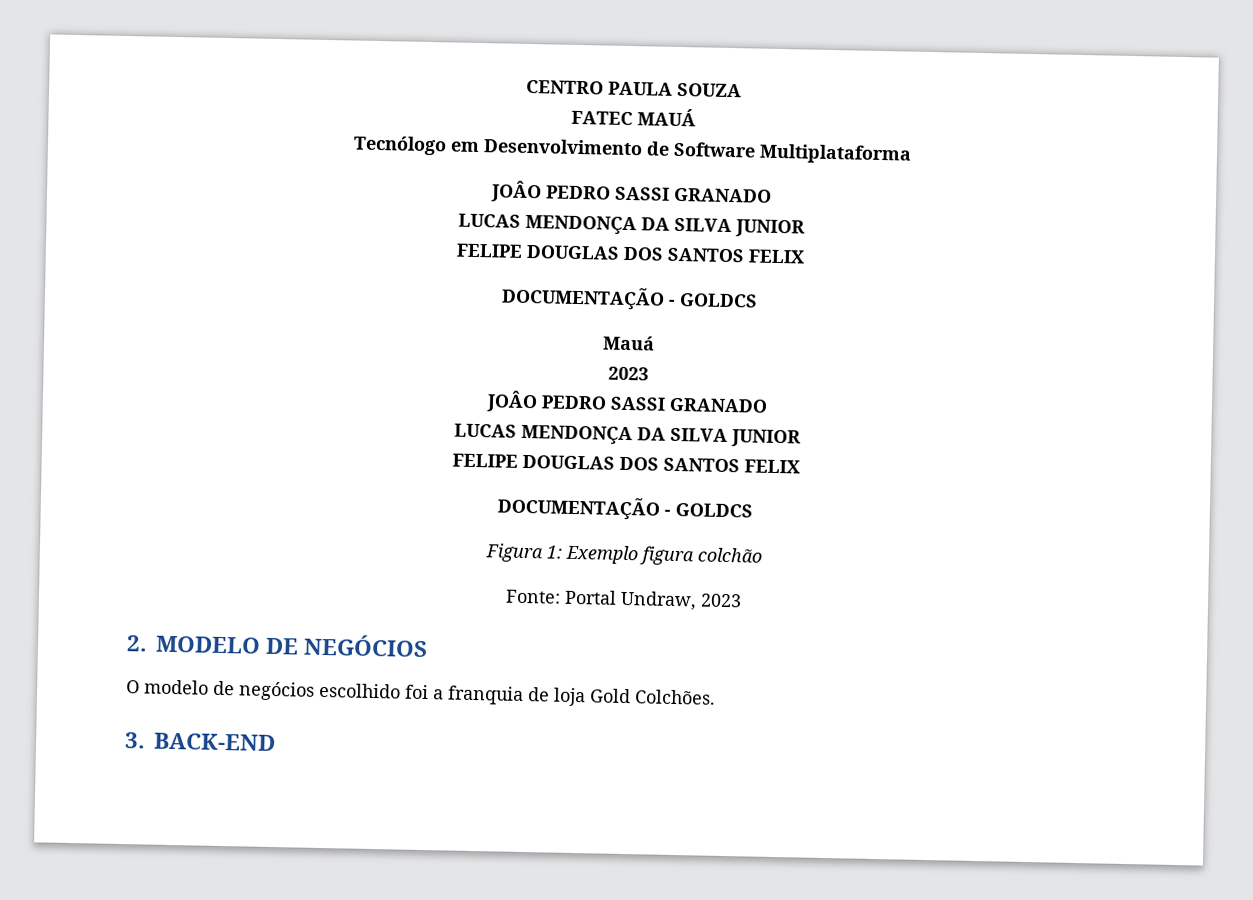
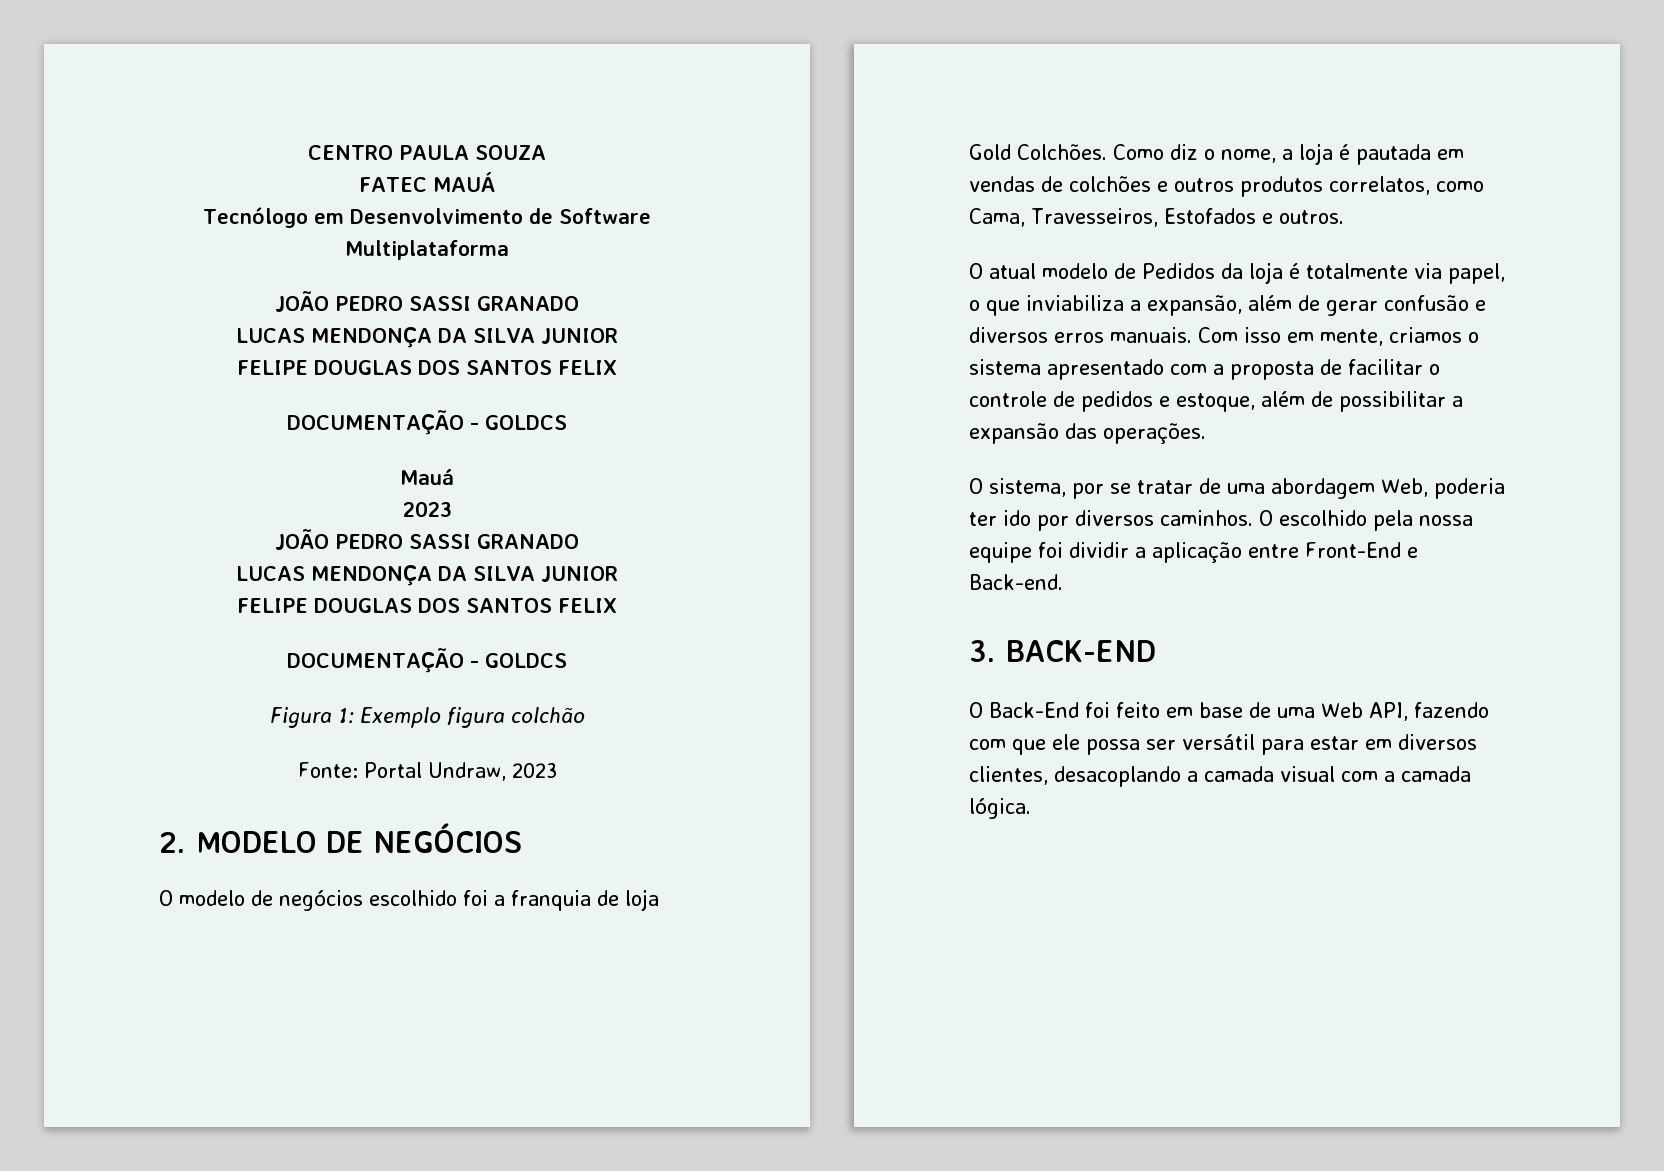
[490,180,542,203] JOÂO -> [275,291,329,312] JOÃO
[486,390,538,413] JOÂO -> [275,529,329,550] JOÃO
[124,732,276,752] // 3. BACK-END -> [1113,143,1464,165] [969,176,1484,197] [969,208,1344,227] [969,262,1505,284] [969,295,1486,316] [969,327,1479,346] [969,359,1440,380] [969,391,1463,412] [969,423,1206,444] [969,478,1505,499] [969,510,1473,531] [969,542,1418,563] [969,574,1063,590] [969,640,1156,662] [969,702,1489,721] [969,734,1477,755] [969,766,1471,787] [969,798,1031,819] Como diz o nome, a loja é pautada em vendas de colchões e outros produtos correlatos, como Cama, Travesseiros, Estofados e outros. // O atual modelo de Pedidos da loja é totalmente via papel, o que inviabiliza a expansão, além de gerar confusão e diversos erros manuais. Com isso em mente, criamos o sistema apresentado com a proposta de facilitar o controle de pedidos e estoque, além de possibilitar a expansão das operações. // O sistema, por se tratar de uma abordagem Web, poderia ter ido por diversos caminhos. O escolhido pela nossa equipe foi dividir a aplicação entre Front-End e Back-end. // 3. BACK-END // O Back-End foi feito em base de uma Web API, fazendo com que ele possa ser versátil para estar em diversos clientes, desacoplando a camada visual com a camada lógica.

